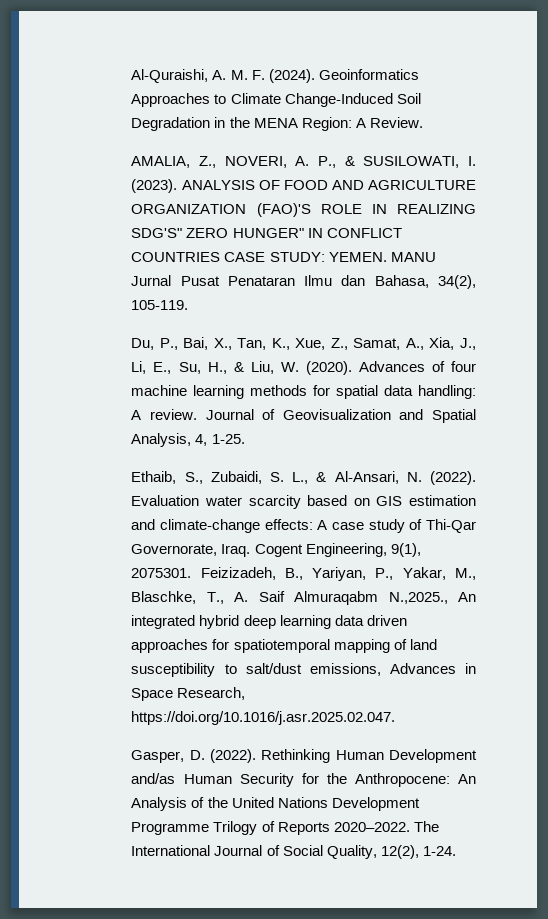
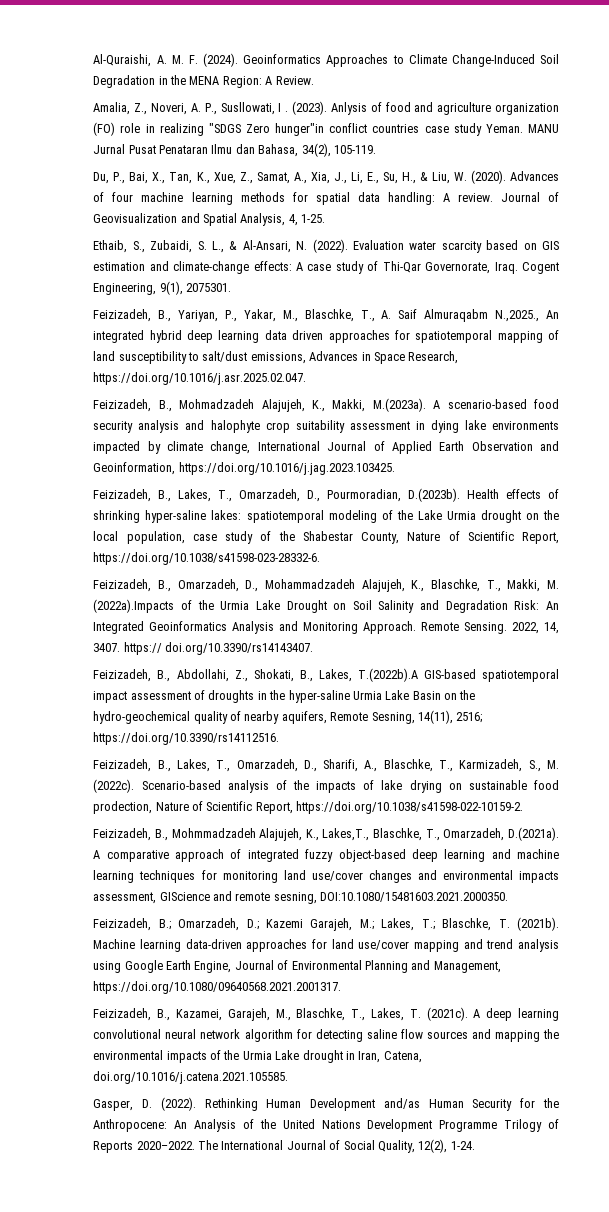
[131,156,477,168] [131,179,476,193] [131,203,477,217] [131,228,402,238] [131,252,387,262] AMALIA, Z., NOVERI, A. P., & SUSILOWATI, I. (2023). ANALYSIS OF FOOD AND AGRICULTURE ORGANIZATION (FAO)'S ROLE IN REALIZING SDG'S" ZERO HUNGER" IN CONFLICT COUNTRIES CASE STUDY: YEMEN. -> [93,101,559,115] [93,122,523,136] Amalia, Z., Noveri, A. P., Susllowati, I . (2023). Anlysis of food and agriculture organization (FO) role in realizing "SDGS Zero hunger"in conflict countries case study Yeman.
(192, 573) none -> (232, 287) //
(396, 718) none -> [93,398,559,412] [93,420,559,433] [93,441,560,454] [93,462,395,475] [93,488,559,502] [93,510,559,523] [93,531,559,544] [93,552,321,565] [93,579,560,592] [93,599,560,613] [93,621,559,634] [93,642,314,655] [93,668,559,682] [93,690,476,703] [93,710,483,724] [93,732,280,745] [93,759,560,772] [93,779,560,793] [93,801,524,814] [93,827,559,841] [93,849,560,862] [93,870,559,883] [93,891,509,904] [93,917,560,931] [93,939,560,952] [93,960,501,973] [93,981,342,994] [93,1007,560,1021] [93,1029,559,1042] [93,1050,422,1063] [93,1071,289,1084] // Feizizadeh, B., Mohmadzadeh Alajujeh, K., Makki, M.(2023a). A scenario-based food security analysis and halophyte crop suitability assessment in dying lake environments impacted by climate change, International Journal of Applied Earth Observation and Geoinformation, https://doi.org/10.1016/j.jag.2023.103425. // Feizizadeh, B., Lakes, T., Omarzadeh, D., Pourmoradian, D.(2023b). Health effects of shrinking hyper-saline lakes: spatiotemporal modeling of the Lake Urmia drought on the local population, case study of the Shabestar County, Nature of Scientific Report, https://doi.org/10.1038/s41598-023-28332-6. // Feizizadeh, B., Omarzadeh, D., Mohammadzadeh Alajujeh, K., Blaschke, T., Makki, M. (2022a).Impacts of the Urmia Lake Drought on Soil Salinity and Degradation Risk: An Integrated Geoinformatics Analysis and Monitoring Approach. Remote Sensing. 2022, 14, 3407. https:// doi.org/10.3390/rs14143407. // Feizizadeh, B., Abdollahi, Z., Shokati, B., Lakes, T.(2022b).A GIS-based spatiotemporal impact assessment of droughts in the hyper-saline Urmia Lake Basin on the hydro-geochemical quality of nearby aquifers, Remote Sesning, 14(11), 2516; https://doi.org/10.3390/rs14112516. // Feizizadeh, B., Lakes, T., Omarzadeh, D., Sharifi, A., Blaschke, T., Karmizadeh, S., M. (2022c). Scenario-based analysis of the impacts of lake drying on sustainable food prodection, Nature of Scientific Report, https://doi.org/10.1038/s41598-022-10159-2. // Feizizadeh, B., Mohmmadzadeh Alajujeh, K., Lakes,T., Blaschke, T., Omarzadeh, D.(2021a). A comparative approach of integrated fuzzy object-based deep learning and machine learning techniques for monitoring land use/cover changes and environmental impacts assessment, GIScience and remote sesning, DOI:10.1080/15481603.2021.2000350. // Feizizadeh, B.; Omarzadeh, D.; Kazemi Garajeh, M.; Lakes, T.; Blaschke, T. (2021b). Machine learning data-driven approaches for land use/cover mapping and trend analysis using Google Earth Engine, Journal of Environmental Planning and Management, https://doi.org/10.1080/09640568.2021.2001317. // Feizizadeh, B., Kazamei, Garajeh, M., Blaschke, T., Lakes, T. (2021c). A deep learning convolutional neural network algorithm for detecting saline flow sources and mapping the environmental impacts of the Urmia Lake drought in Iran, Catena, doi.org/10.1016/j.catena.2021.105585.

